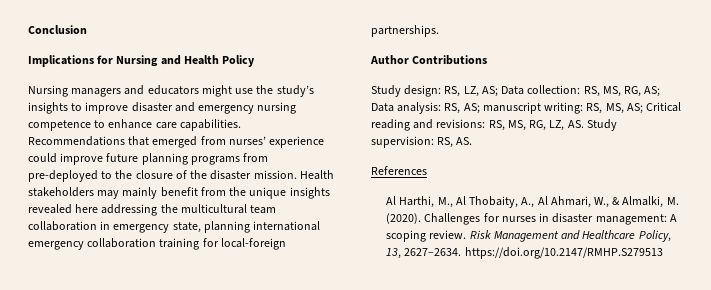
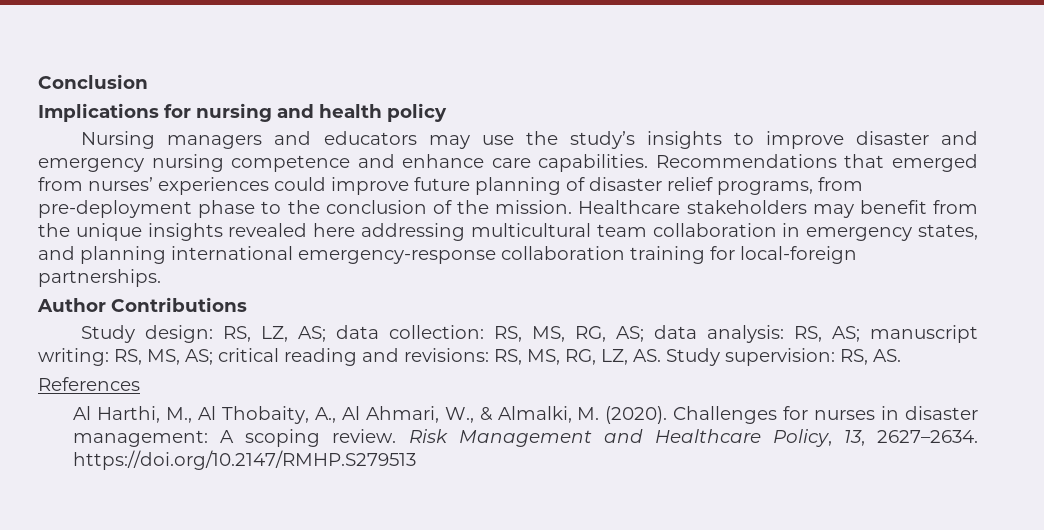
[116,55,256,67] Nursing and Health Policy -> [196,103,447,122] nursing and health policy
[201,85,232,97] might -> [428,135,470,149] may
[94,120,106,128] to -> [357,154,395,168] and
[269,136,325,148] experience -> [158,177,269,195] experiences
[190,153,269,165] [28,170,98,182] programs from pre-deployed -> [566,177,863,195] [38,200,256,218] of disaster relief programs, from pre-deployment phase
[135,170,173,179] closure -> [325,200,427,214] conclusion
[210,170,334,180] disaster mission. Health -> [495,200,681,214] mission. Healthcare
[122,187,158,199] mainly -> (854, 211) none
[160,204,178,213] the -> (466, 232) none
[172,222,201,233] state, -> [918,224,979,240] [38,246,75,260] states, and
[28,241,84,250] emergency -> [298,250,496,264] emergency-response
[501,86,525,95] Data -> [336,325,380,339] data
[371,103,394,112] Data -> [654,325,698,339] data
[646,102,682,112] Critical -> [218,348,279,362] critical

